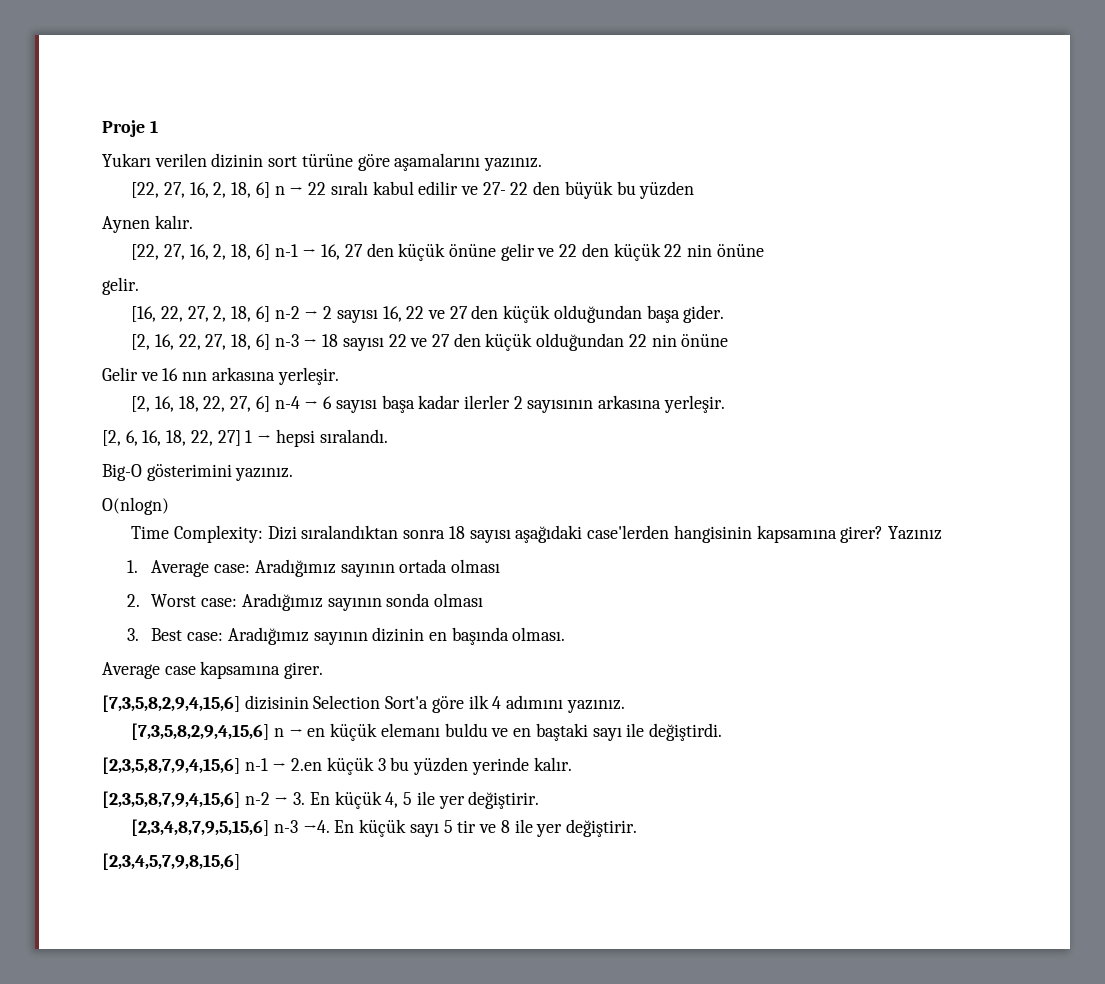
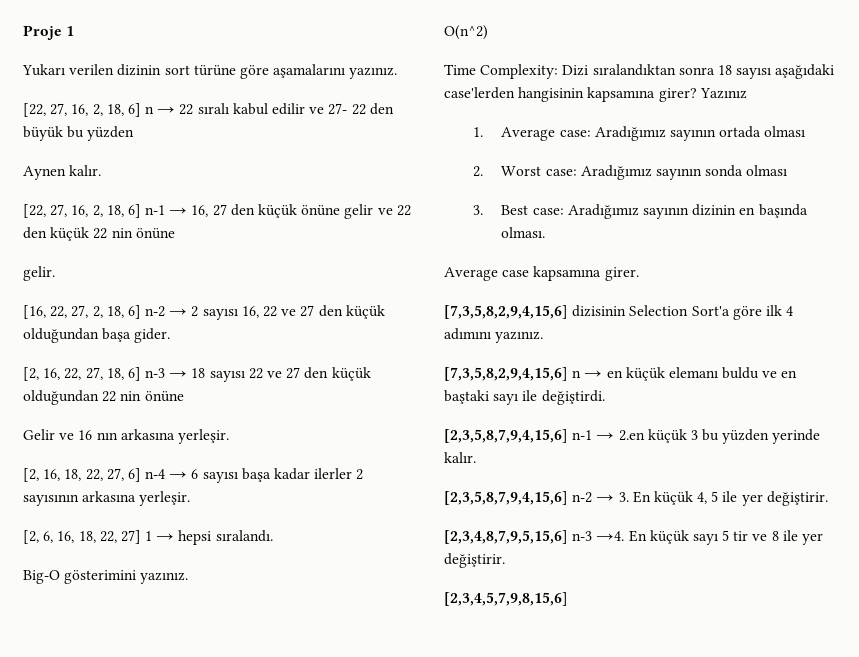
[102,497,169,515] O(nlogn) -> [444,25,488,40] O(n^2)

